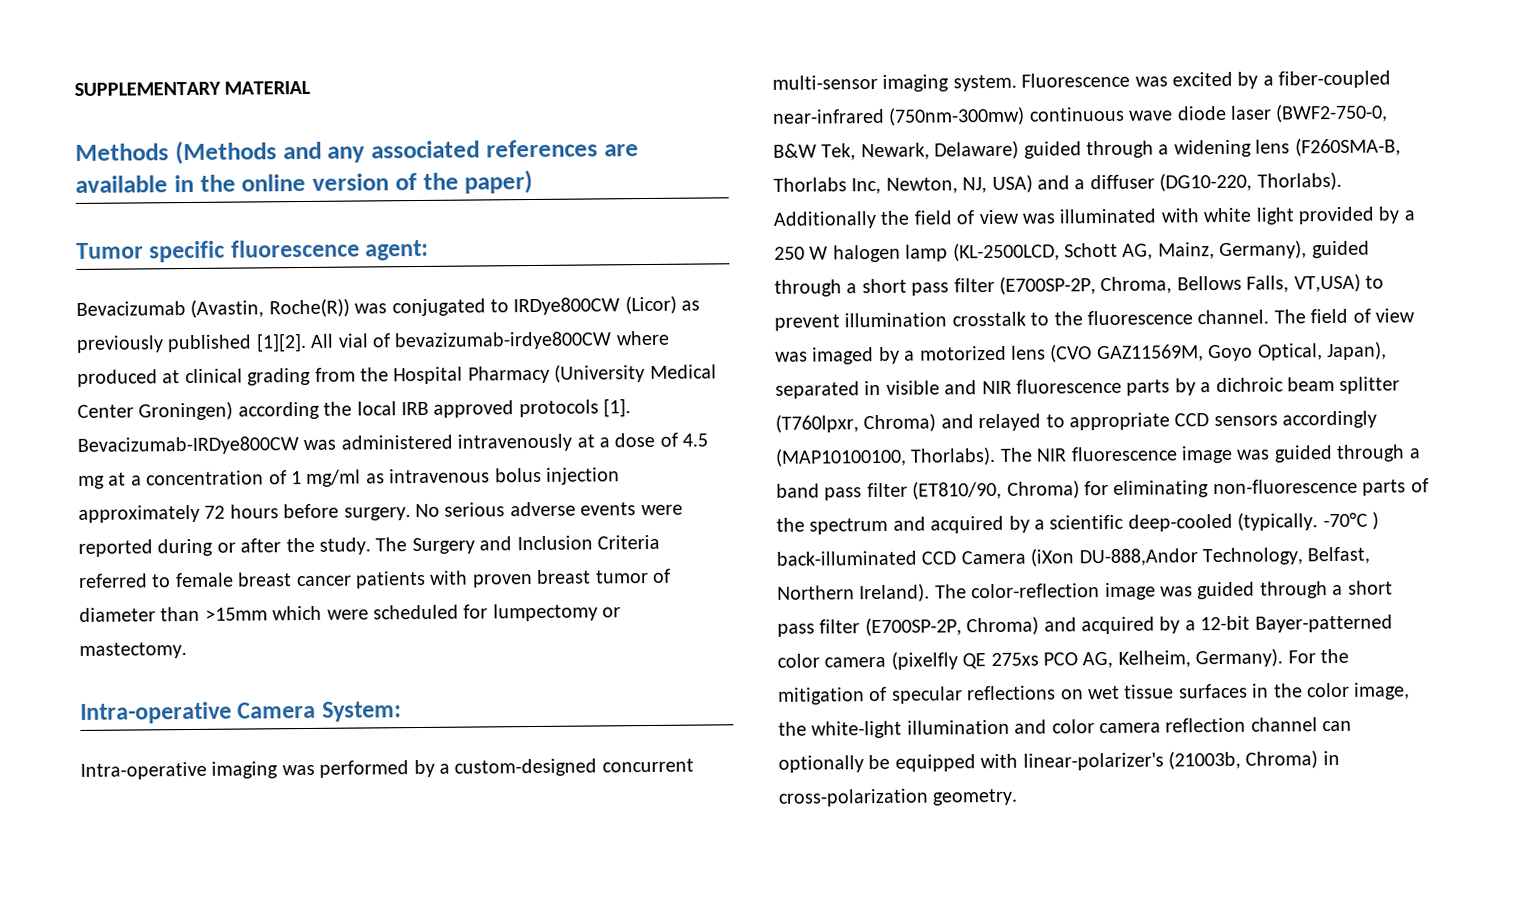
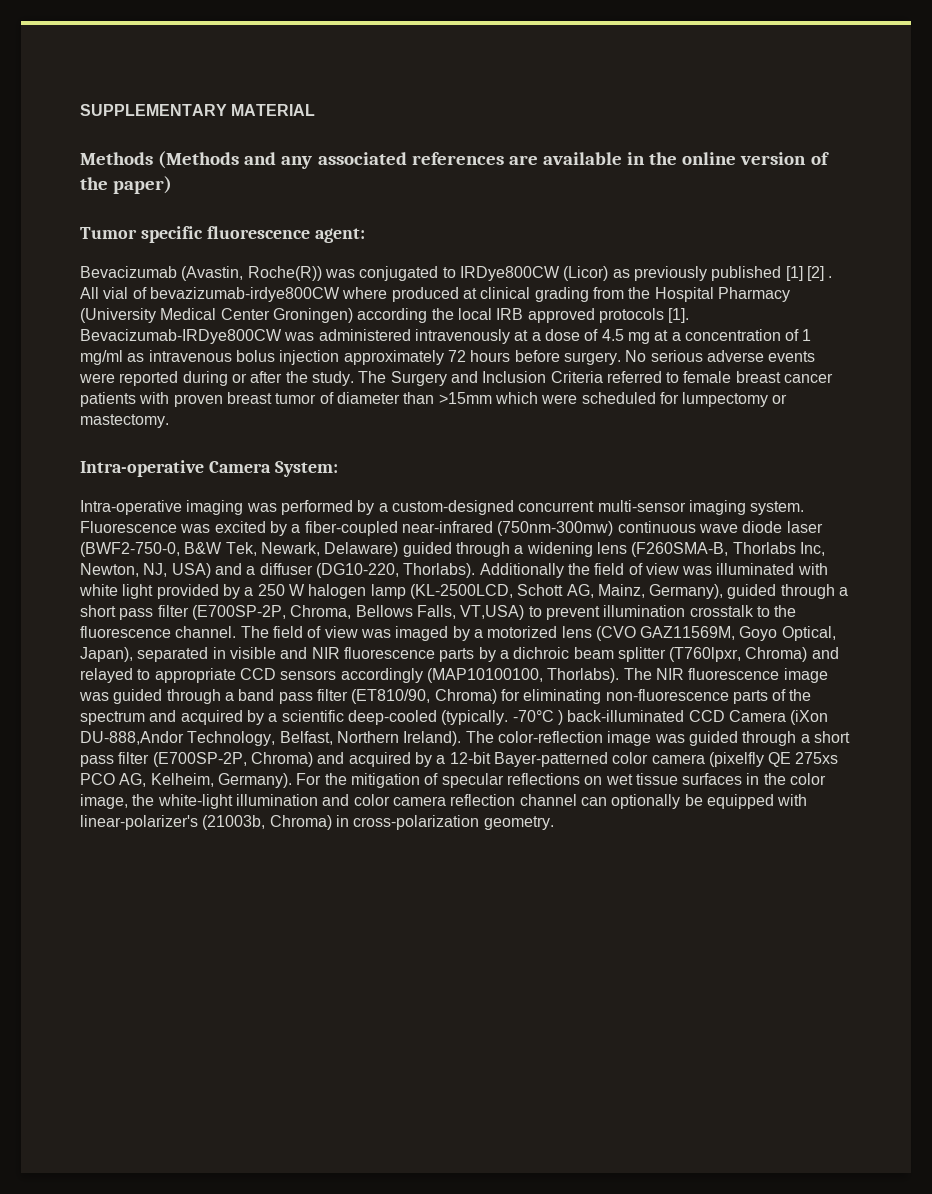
[255,332,307,353] [1][2]. -> [785,266,833,281] [1] [2] .

